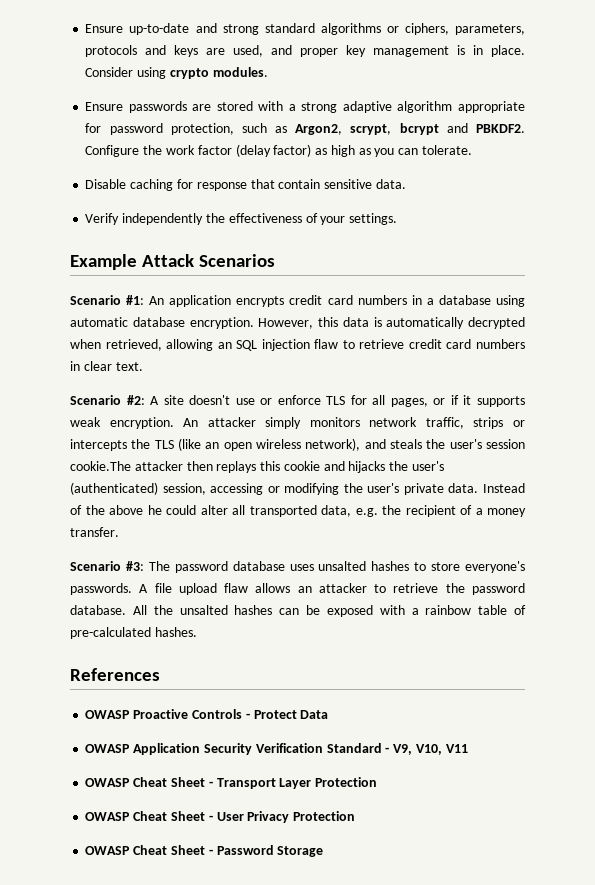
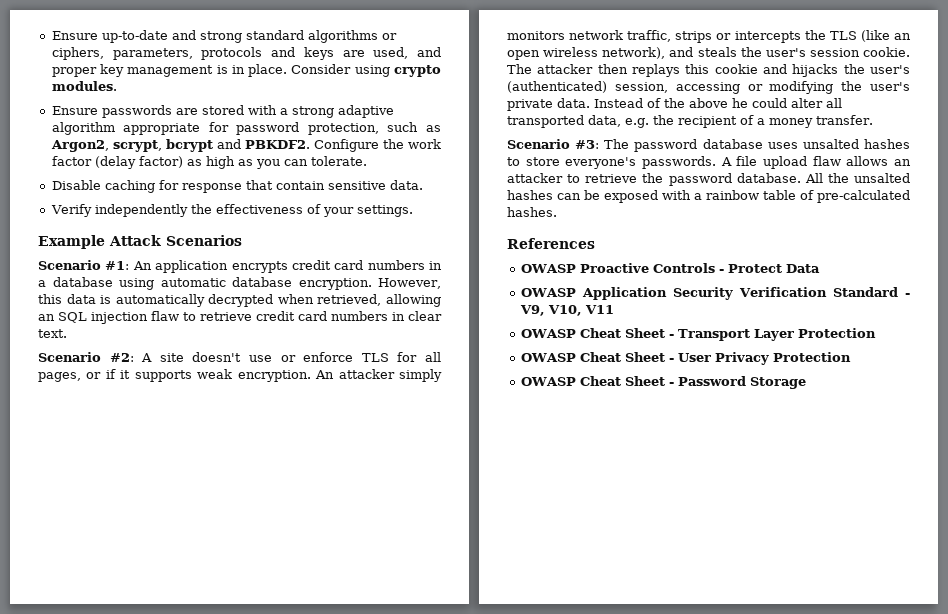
[70,461,131,471] cookie.The -> [863,47,910,57] [507,64,532,74] cookie. The

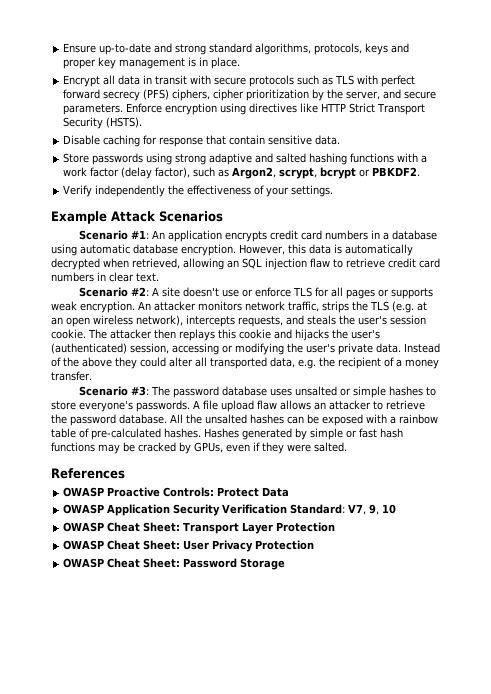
[307,30,397,43] [51,47,409,60] algorithms or ciphers, parameters, protocols and keys are used, -> [255,43,389,55] algorithms, protocols, keys
[291,64,441,77] [51,81,117,91] [51,105,394,118] [51,122,442,135] [50,139,441,152] [51,156,367,169] Consider using crypto modules. // Ensure passwords are stored with a strong adaptive algorithm appropriate for password protection, such as Argon2, scrypt, bcrypt and PBKDF2. Configure the work factor (delay factor) as high as you can tolerate. -> [63,75,416,87] [63,89,437,101] [63,103,426,115] [63,117,143,129] // Encrypt all data in transit with secure protocols such as TLS with perfect forward secrecy (PFS) ciphers, cipher prioritization by the server, and secure parameters. Enforce encryption using directives like HTTP Strict Transport Security (HSTS).
(423, 185) none -> [63,153,428,165] [63,167,421,179] // Store passwords using strong adaptive and salted hashing functions with a work factor (delay factor), such as Argon2, scrypt, bcrypt or PBKDF2.
[38,369,131,382] pages, or if it -> [345,289,389,299] pages or
[399,369,443,382] simply -> (196, 306) none
[716,30,890,43] or intercepts the TLS (like -> [352,301,427,313] the TLS (e.g. at
(666, 53) none -> [186,315,283,327] intercepts requests,
[732,98,748,108] he -> [115,357,137,369] they
(859, 144) none -> [339,386,386,398] or simple
(557, 212) none -> [204,428,403,440] [51,442,347,454] Hashes generated by simple or fast hash functions may be cracked by GPUs, even if they were salted.
[652,263,724,273] Controls - -> [163,487,215,497] Controls:
[832,287,910,297] [519,305,614,316] [520,328,674,338] Standard - V9, V10, V11 // OWASP Cheat Sheet - -> [290,504,397,515] [63,522,181,532] Standard: V7, 9, 10 // OWASP Cheat Sheet:
[624,352,674,362] Sheet - -> [143,540,181,550] Sheet:
[624,376,674,386] Sheet - -> [143,558,181,568] Sheet:

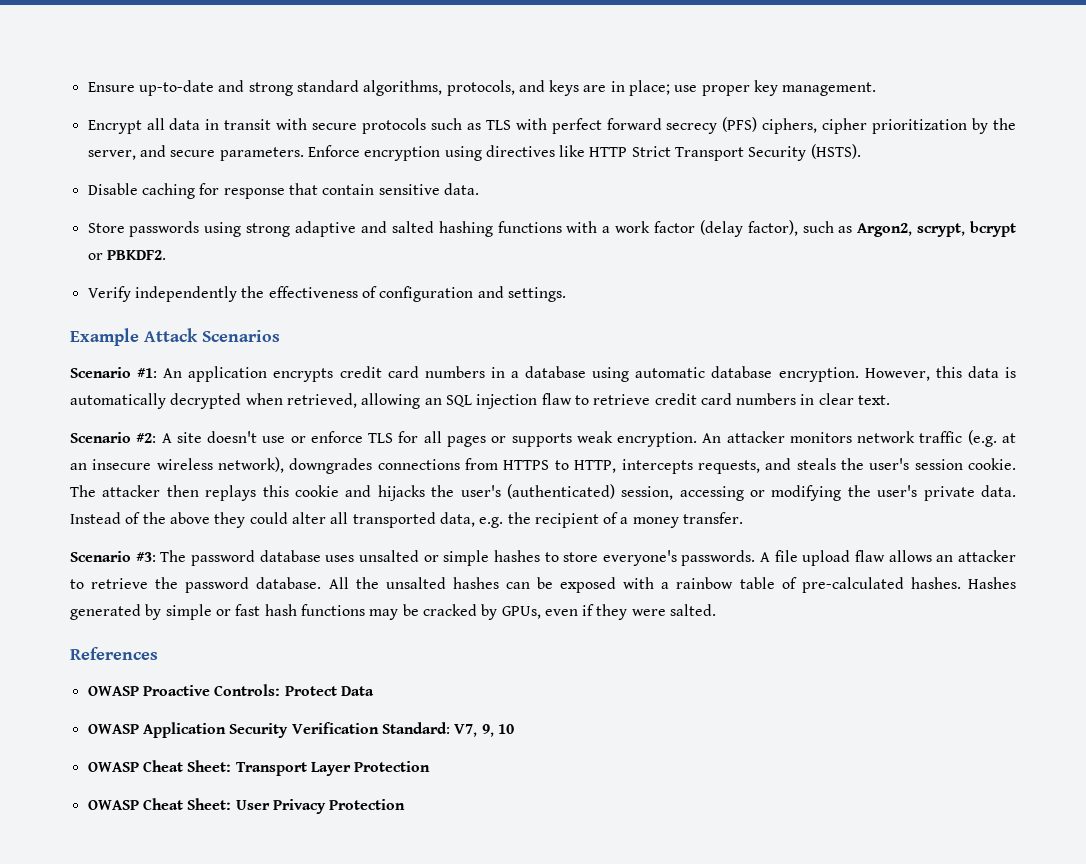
[365,43,410,55] [63,57,241,69] keys and proper key management is in place. -> [518,80,877,96] and keys are in place; use proper key management.
[266,187,290,197] your -> [379,286,504,302] configuration and
[288,301,389,313] traffic, strips the TLS -> [919,431,963,443] traffic
[66,317,90,327] open -> [92,459,152,470] insecure
(183, 320) none -> [289,458,617,474] downgrades connections from HTTPS to HTTP,
[63,558,286,570] // OWASP Cheat Sheet: Password Storage -> (406, 804) none

